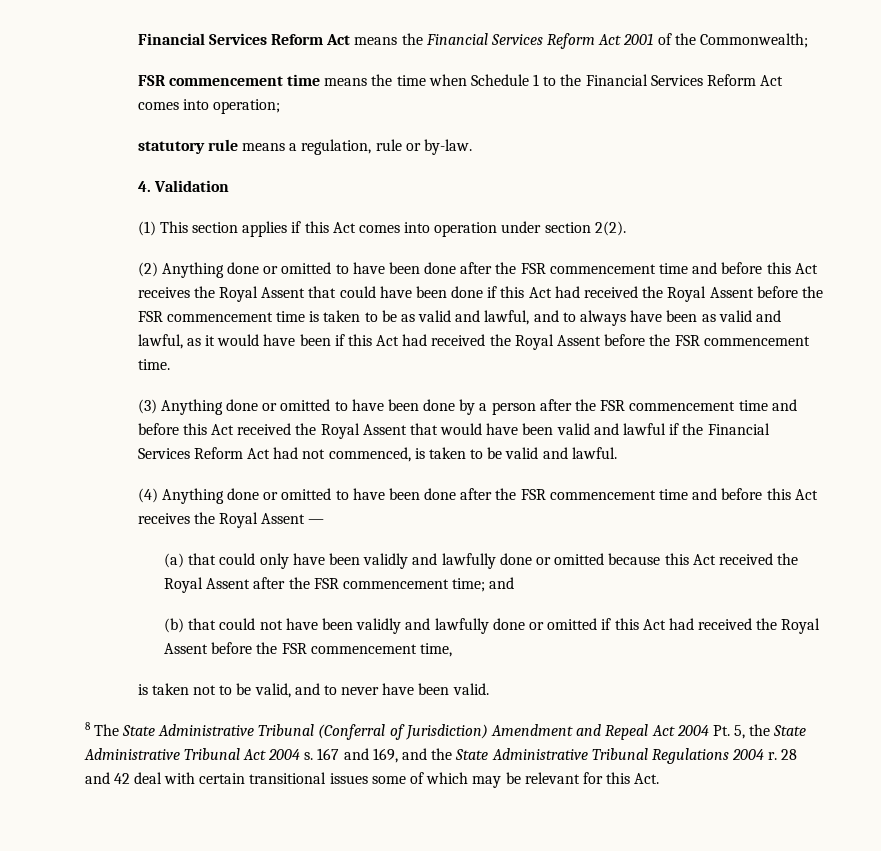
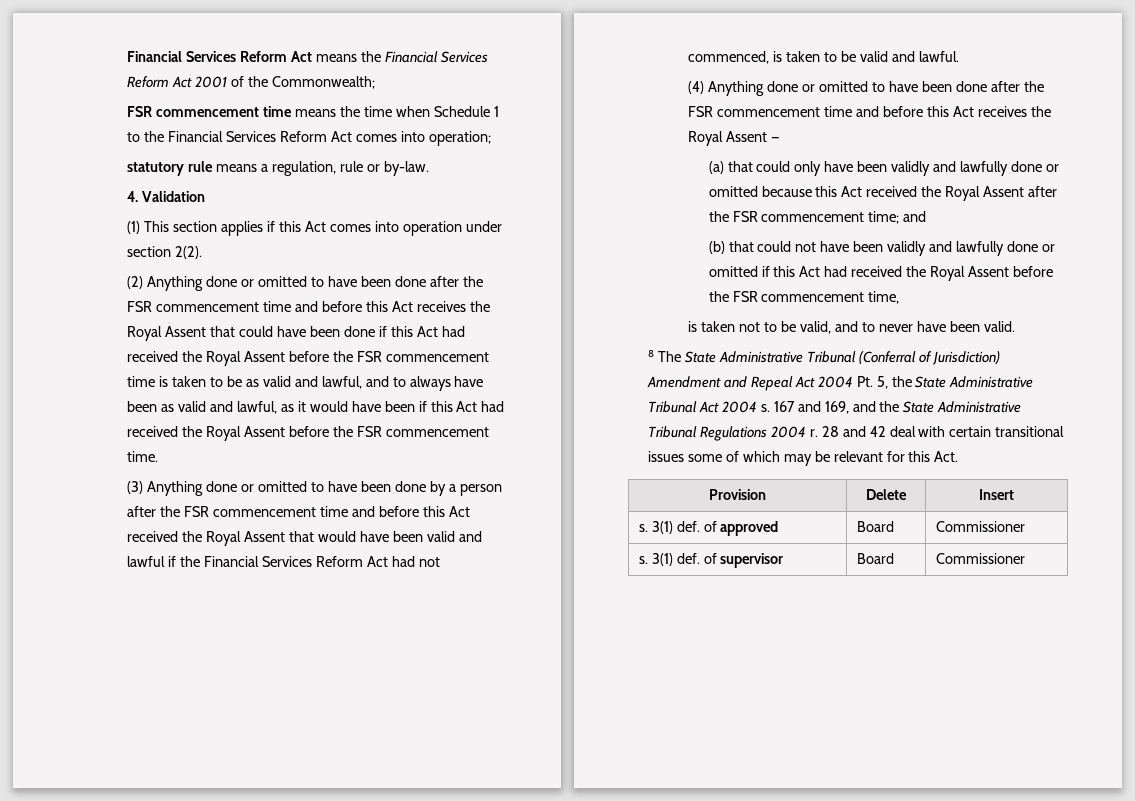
(660, 778) none -> [709,489,766,500] [866,489,907,500] [979,489,1014,500] [638,521,779,536] [856,521,894,532] [935,521,1025,532] [638,553,784,568] [856,553,894,564] [935,553,1025,564] // Provision | Delete | Insert // s. 3(1) def. of approved | Board | Commissioner // s. 3(1) def. of supervisor | Board | Commissioner

